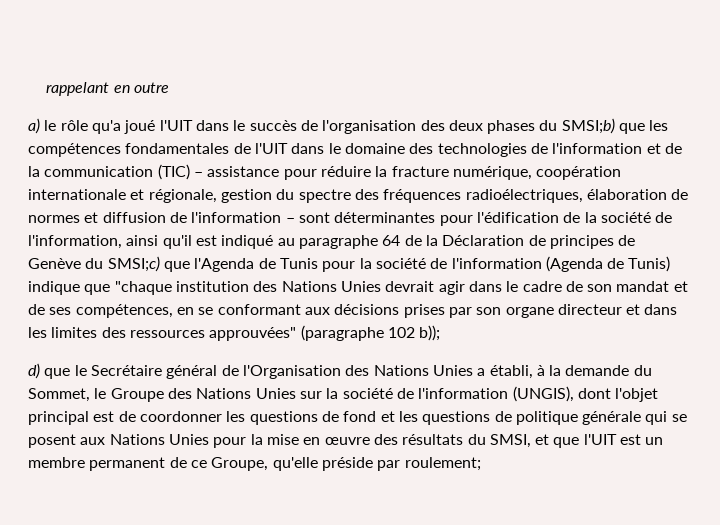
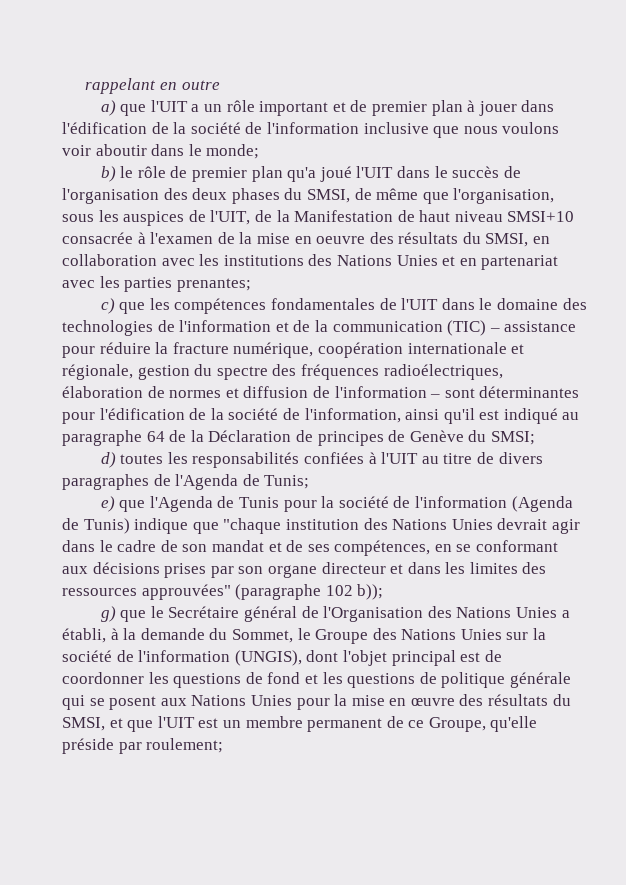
[44,120,88,131] le rôle -> [120,100,555,116] [62,122,560,138] [62,144,260,159] [100,166,283,182] que l'UIT a un rôle important et de premier plan à jouer dans l'édification de la société de l'information inclusive que nous voulons voir aboutir dans le monde; // b) le rôle de premier plan
[561,118,615,134] SMSI;b) -> [306,188,555,204] [62,210,575,226] [62,232,551,247] [62,254,559,270] [62,276,251,292] [100,298,115,314] SMSI, de même que l'organisation, sous les auspices de l'UIT, de la Manifestation de haut niveau SMSI+10 consacrée à l'examen de la mise en oeuvre des résultats du SMSI, en collaboration avec les institutions des Nations Unies et en partenariat avec les parties prenantes; // c)
[107,256,160,272] SMSI;c) -> [490,431,535,445] [100,452,543,468] [62,474,310,490] [100,496,115,512] SMSI; // d) toutes les responsabilités confiées à l'UIT au titre de divers paragraphes de l'Agenda de Tunis; // e)
[28,363,40,379] d) -> [100,606,116,622] g)

